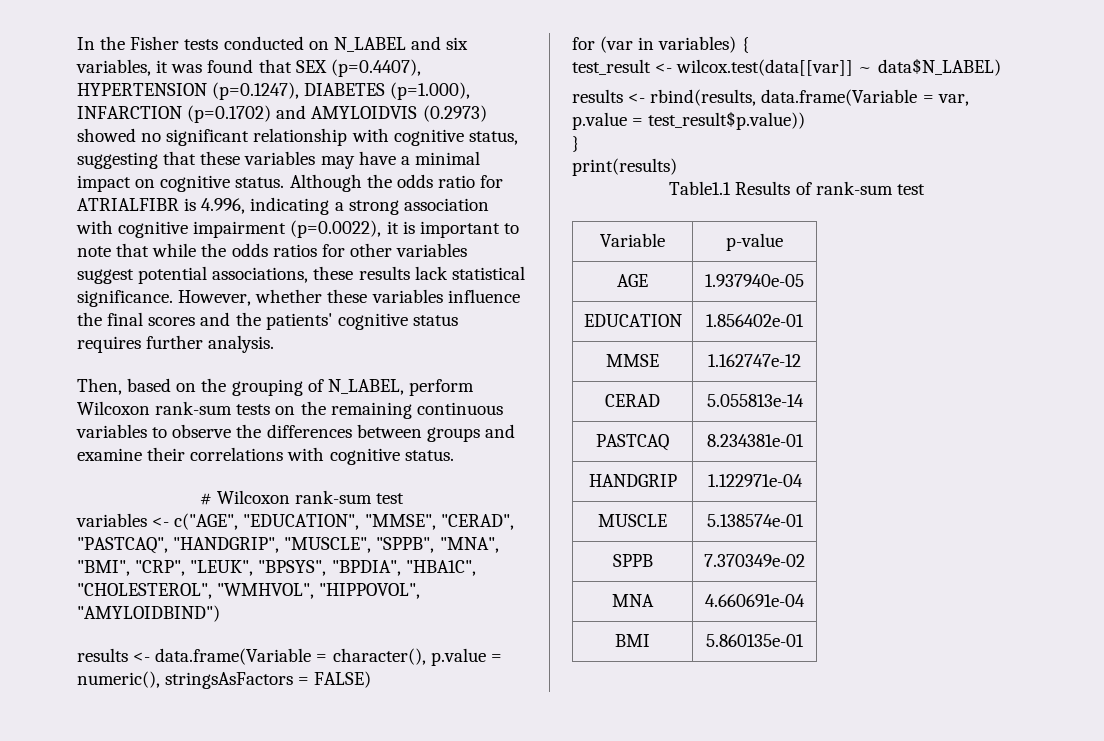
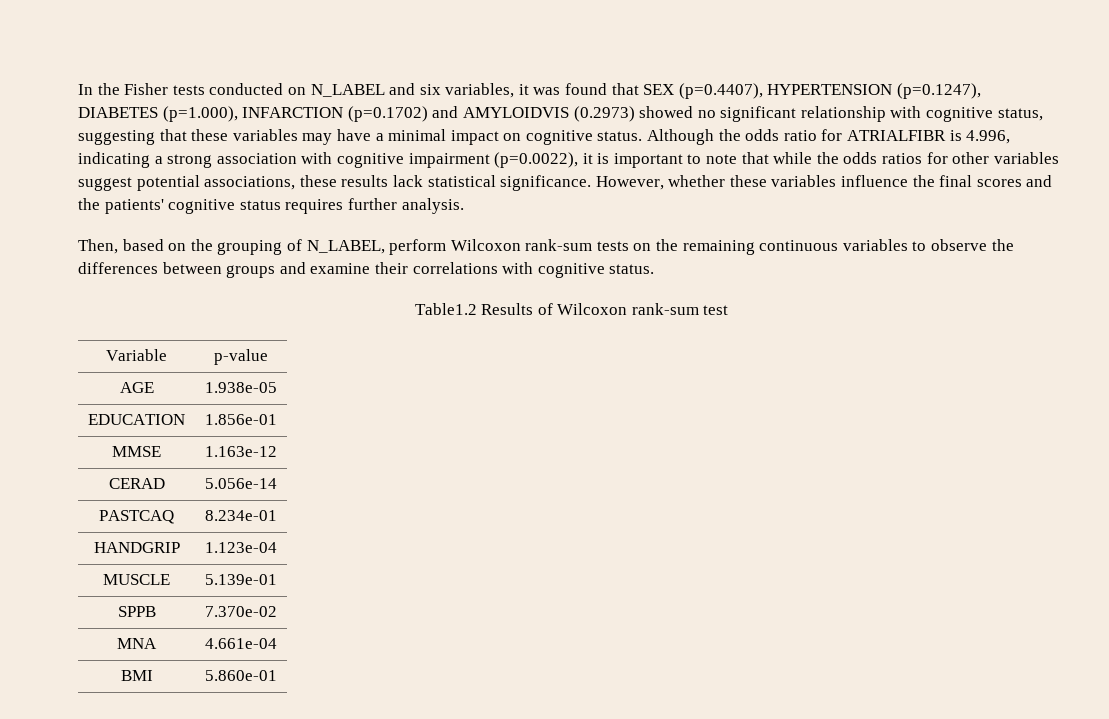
[199,490,405,505] [76,513,514,530] [77,537,499,554] [77,560,476,576] [77,583,421,599] [77,605,220,622] [77,648,502,666] [77,671,372,689] [572,36,749,53] [572,58,1001,76] [572,89,969,106] [572,111,806,130] [572,136,579,152] [572,158,677,176] [669,181,732,195] # Wilcoxon rank-sum test // variables <- c("AGE", "EDUCATION", "MMSE", "CERAD", "PASTCAQ", "HANDGRIP", "MUSCLE", "SPPB", "MNA", "BMI", "CRP", "LEUK", "BPSYS", "BPDIA", "HBA1C", "CHOLESTEROL", "WMHVOL", "HIPPOVOL", "AMYLOIDBIND") // results <- data.frame(Variable = character(), p.value = numeric(), stringsAsFactors = FALSE) // for (var in variables) { // test_result <- wilcox.test(data[[var]] ~ data$N_LABEL) // results <- rbind(results, data.frame(Variable = var, p.value = test_result$p.value)) // } // print(results) // Table1.1 -> [414,303,477,315] Table1.2
(812, 188) none -> [557,303,628,315] Wilcoxon
[705,274,804,287] 1.937940e-05 -> [204,382,277,393] 1.938e-05
[706,314,804,327] 1.856402e-01 -> [204,414,277,425] 1.856e-01
[708,354,801,367] 1.162747e-12 -> [204,446,277,457] 1.163e-12
[706,394,804,407] 5.055813e-14 -> [204,478,277,489] 5.056e-14
[706,434,804,447] 8.234381e-01 -> [204,510,277,521] 8.234e-01
[707,474,803,487] 1.122971e-04 -> [204,542,277,553] 1.123e-04
[706,514,804,527] 5.138574e-01 -> [204,574,277,585] 5.139e-01
[704,554,805,567] 7.370349e-02 -> [204,606,277,617] 7.370e-02
[705,594,805,607] 4.660691e-04 -> [204,638,277,649] 4.661e-04
[706,634,804,647] 5.860135e-01 -> [204,670,277,681] 5.860e-01

